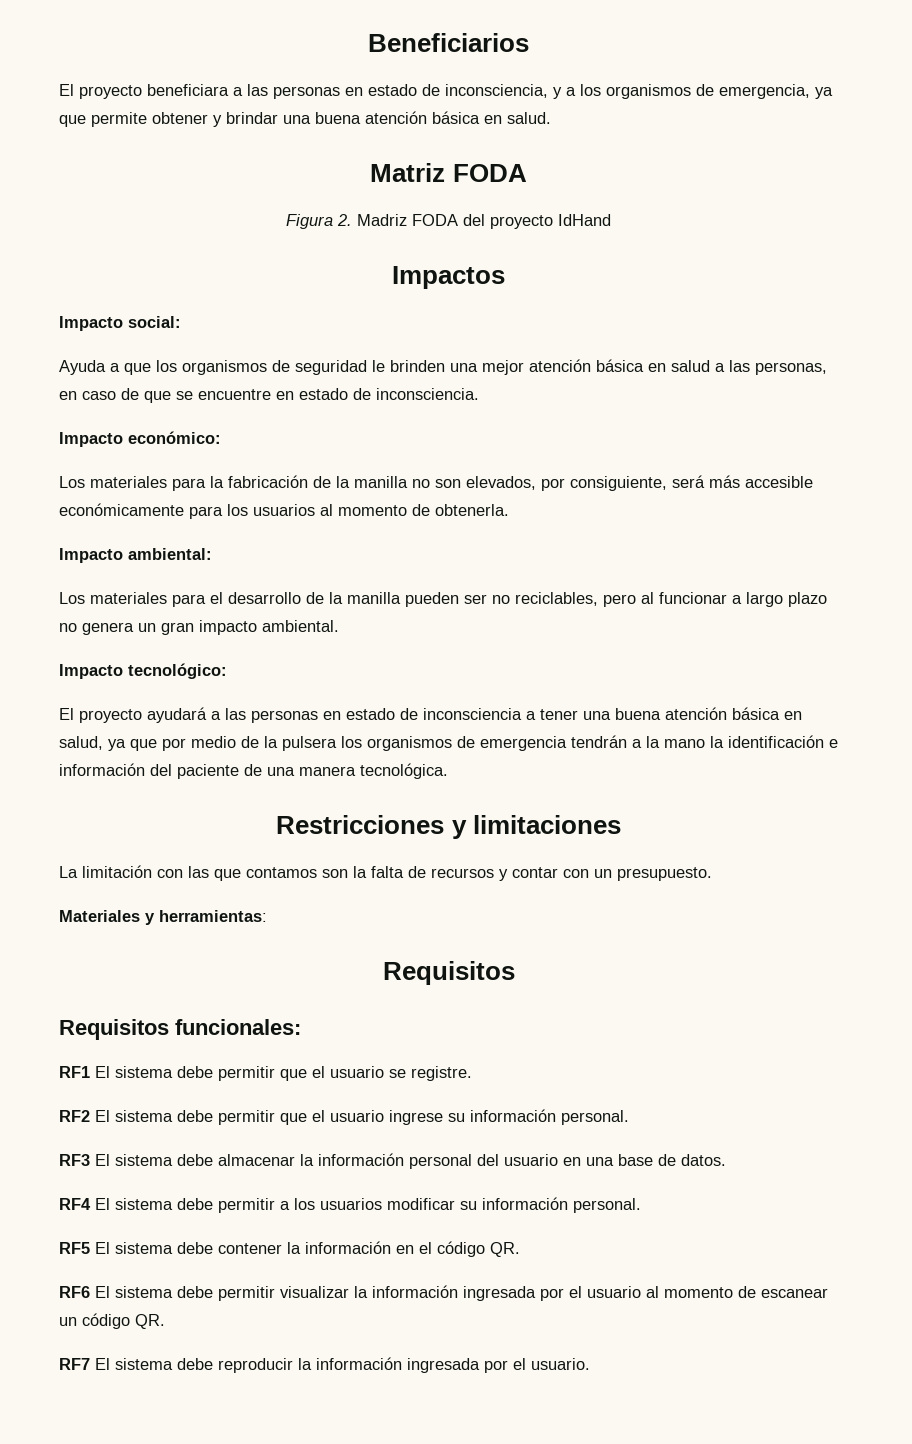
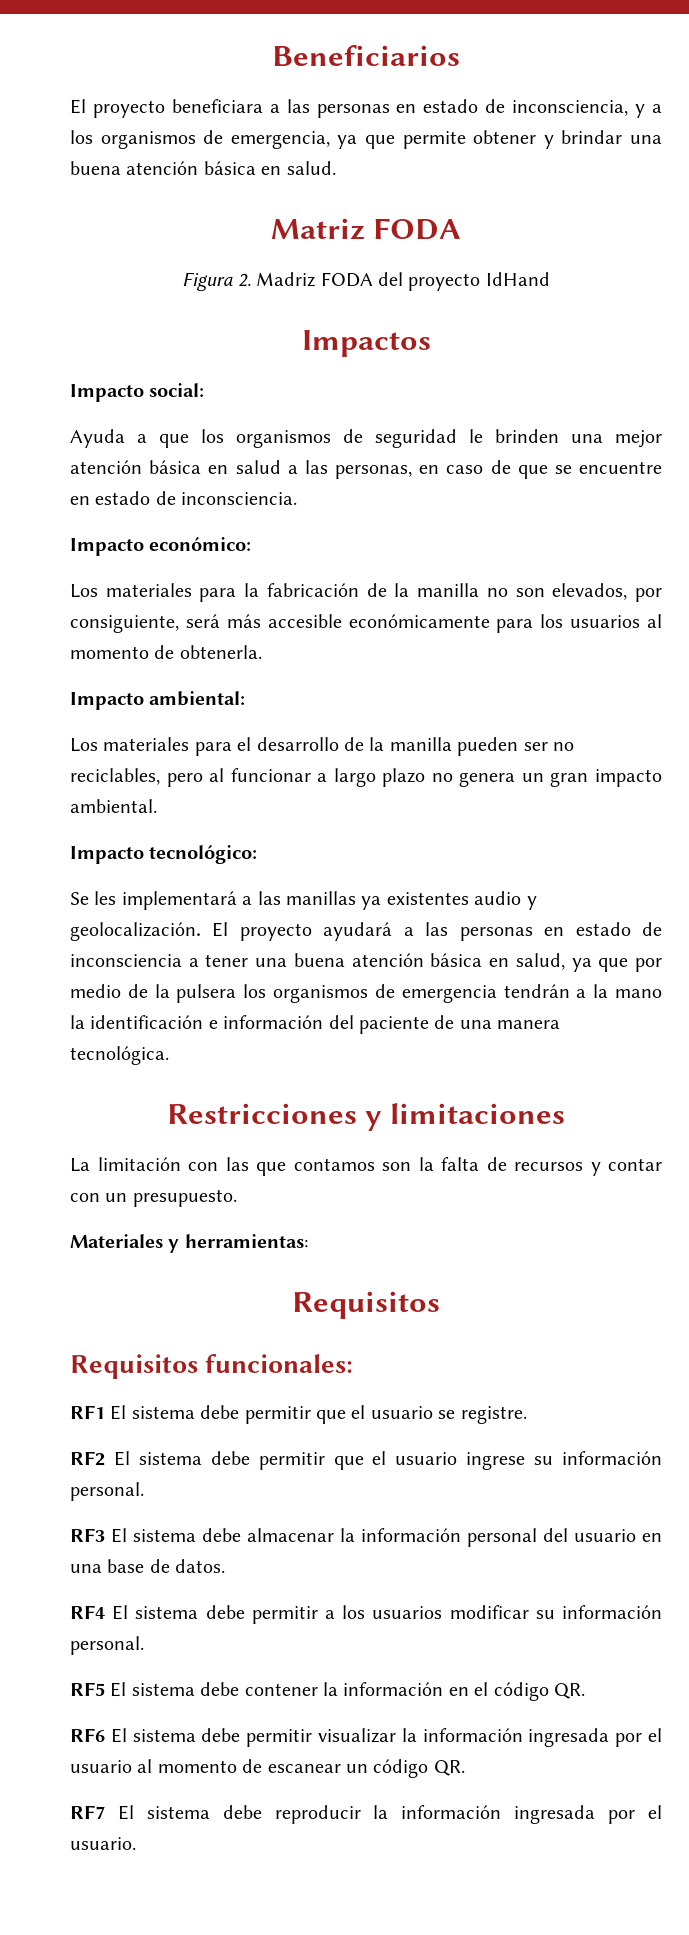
(227, 671) none -> [70,891,537,910] [70,922,201,941] Se les implementará a las manillas ya existentes audio y geolocalización.

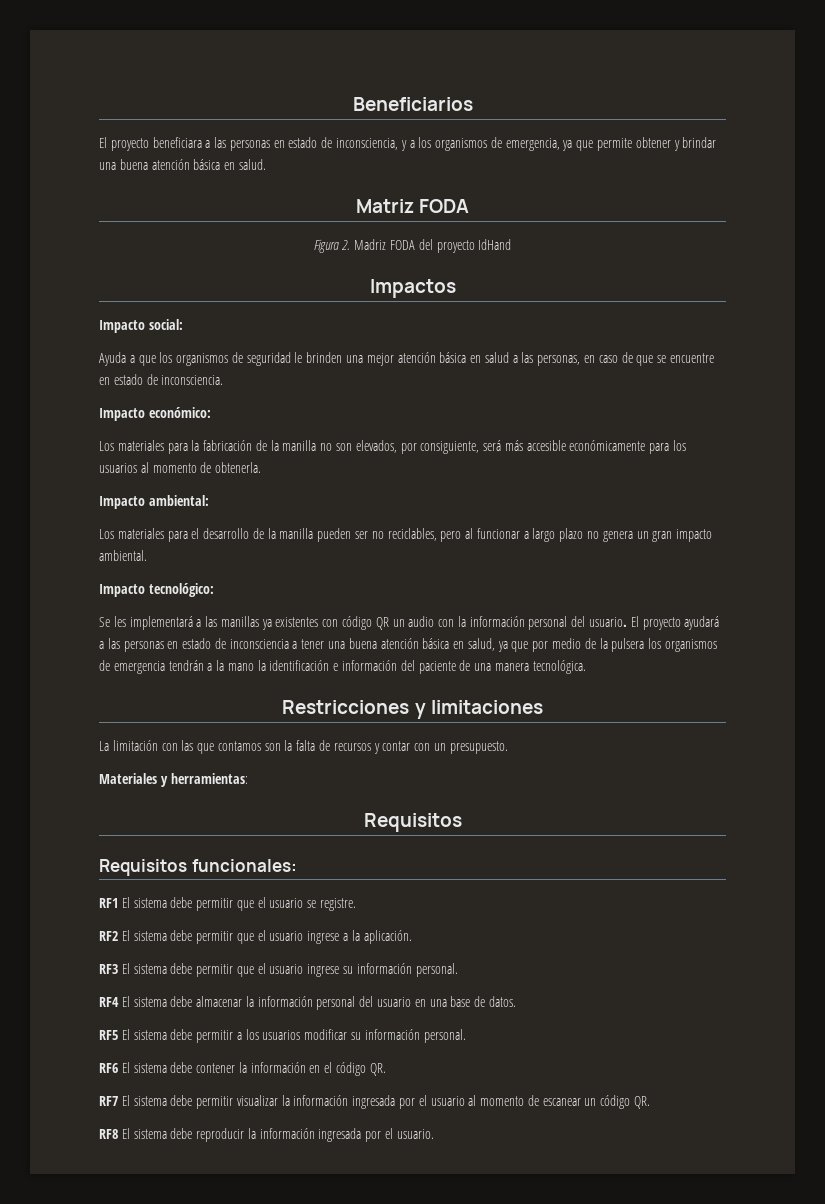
[474,891,537,910] [70,922,201,941] audio y geolocalización. -> [322,616,628,630] con código QR un audio con la información personal del usuario.
[534,1451,662,1465] [70,1482,144,1501] [70,1528,105,1542] su información personal. // RF3 -> [343,930,412,944] [99,963,458,977] [99,997,119,1007] a la aplicación. // RF3 El sistema debe permitir que el usuario ingrese su información personal. // RF4
[70,1605,105,1619] RF4 -> [99,1030,118,1040] RF5
[70,1682,105,1696] RF5 -> [99,1063,118,1073] RF6
[70,1728,105,1742] RF6 -> [99,1096,118,1106] RF7
[70,1805,105,1819] RF7 -> [99,1129,118,1139] RF8

